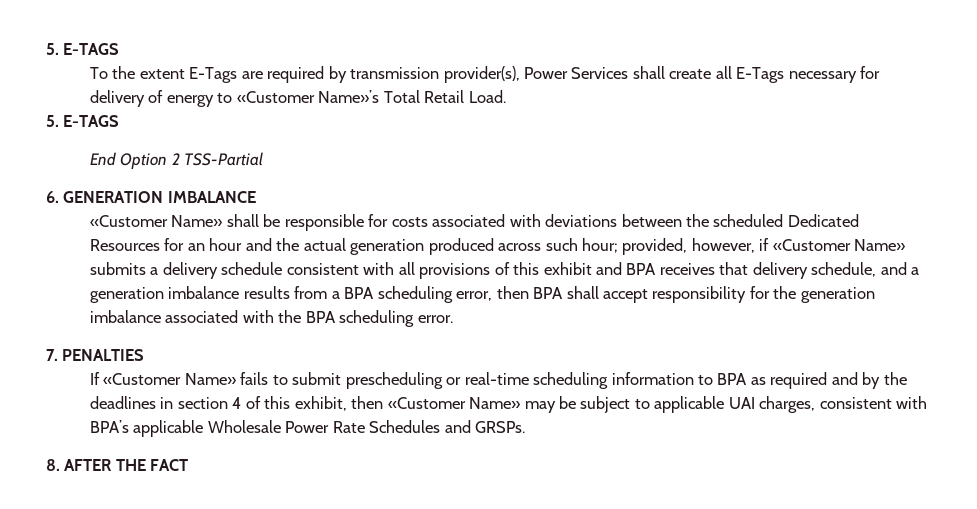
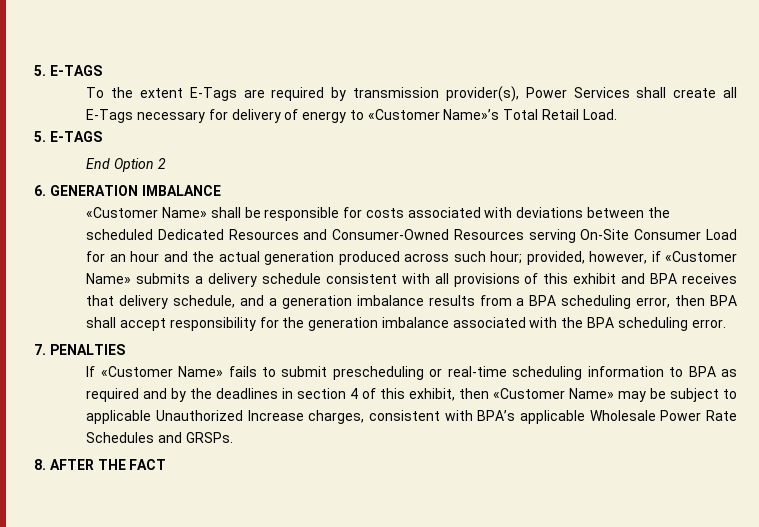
[184,152,264,166] TSS-Partial -> (166, 163) none
(160, 245) none -> [303,229,737,243] and Consumer-Owned Resources serving On-Site Consumer Load
[728,397,755,409] UAI -> [155,410,304,421] Unauthorized Increase

